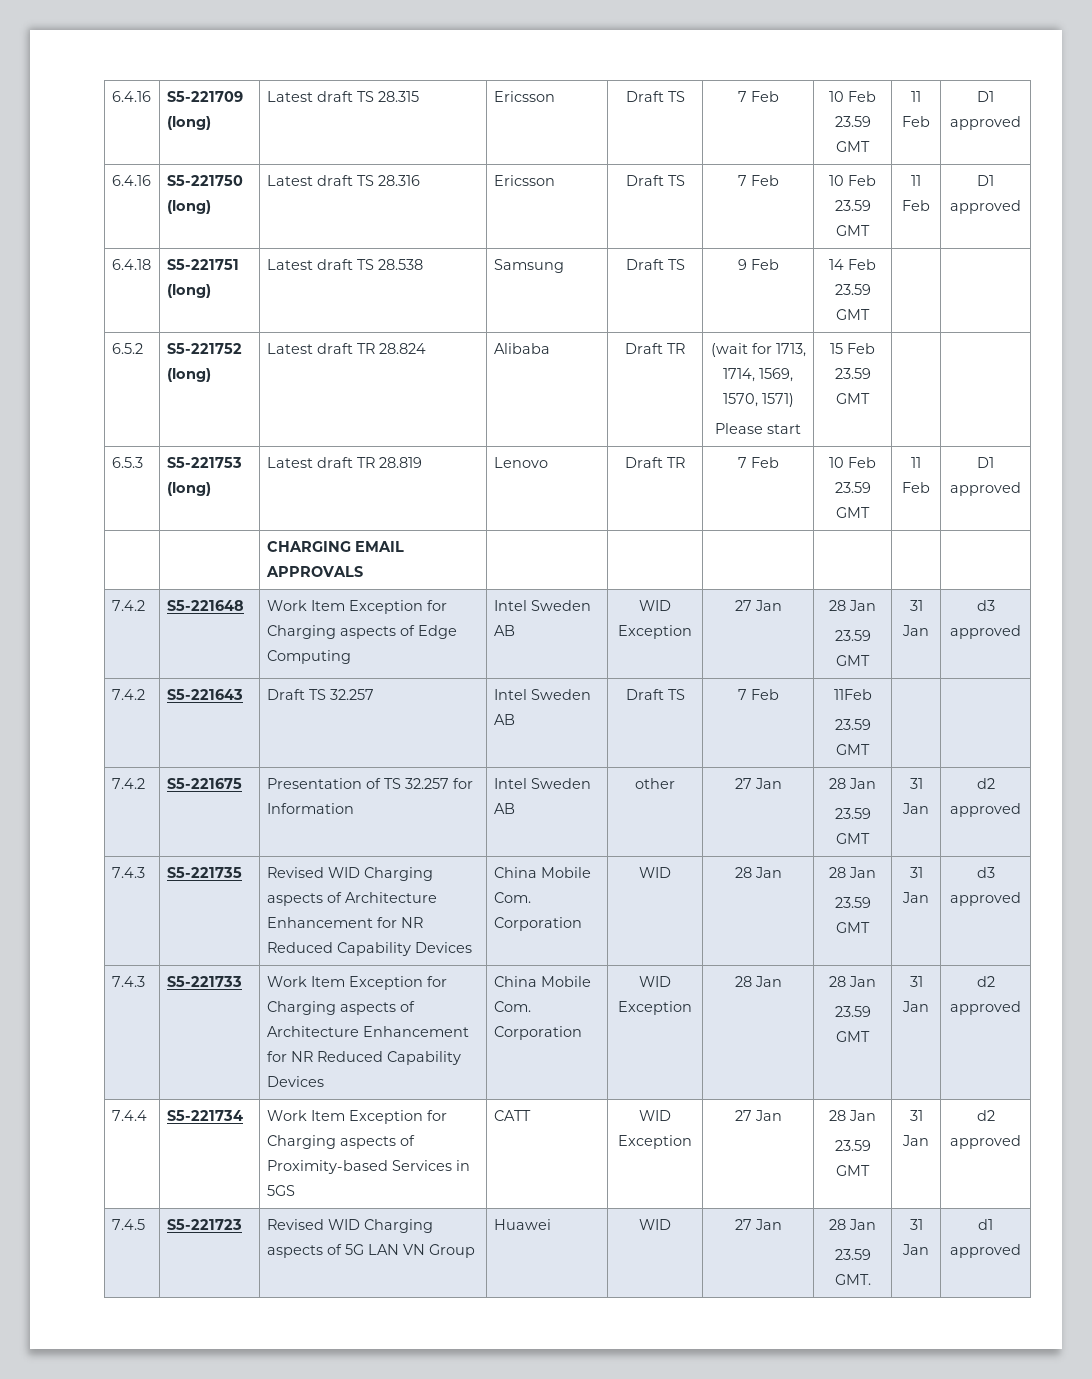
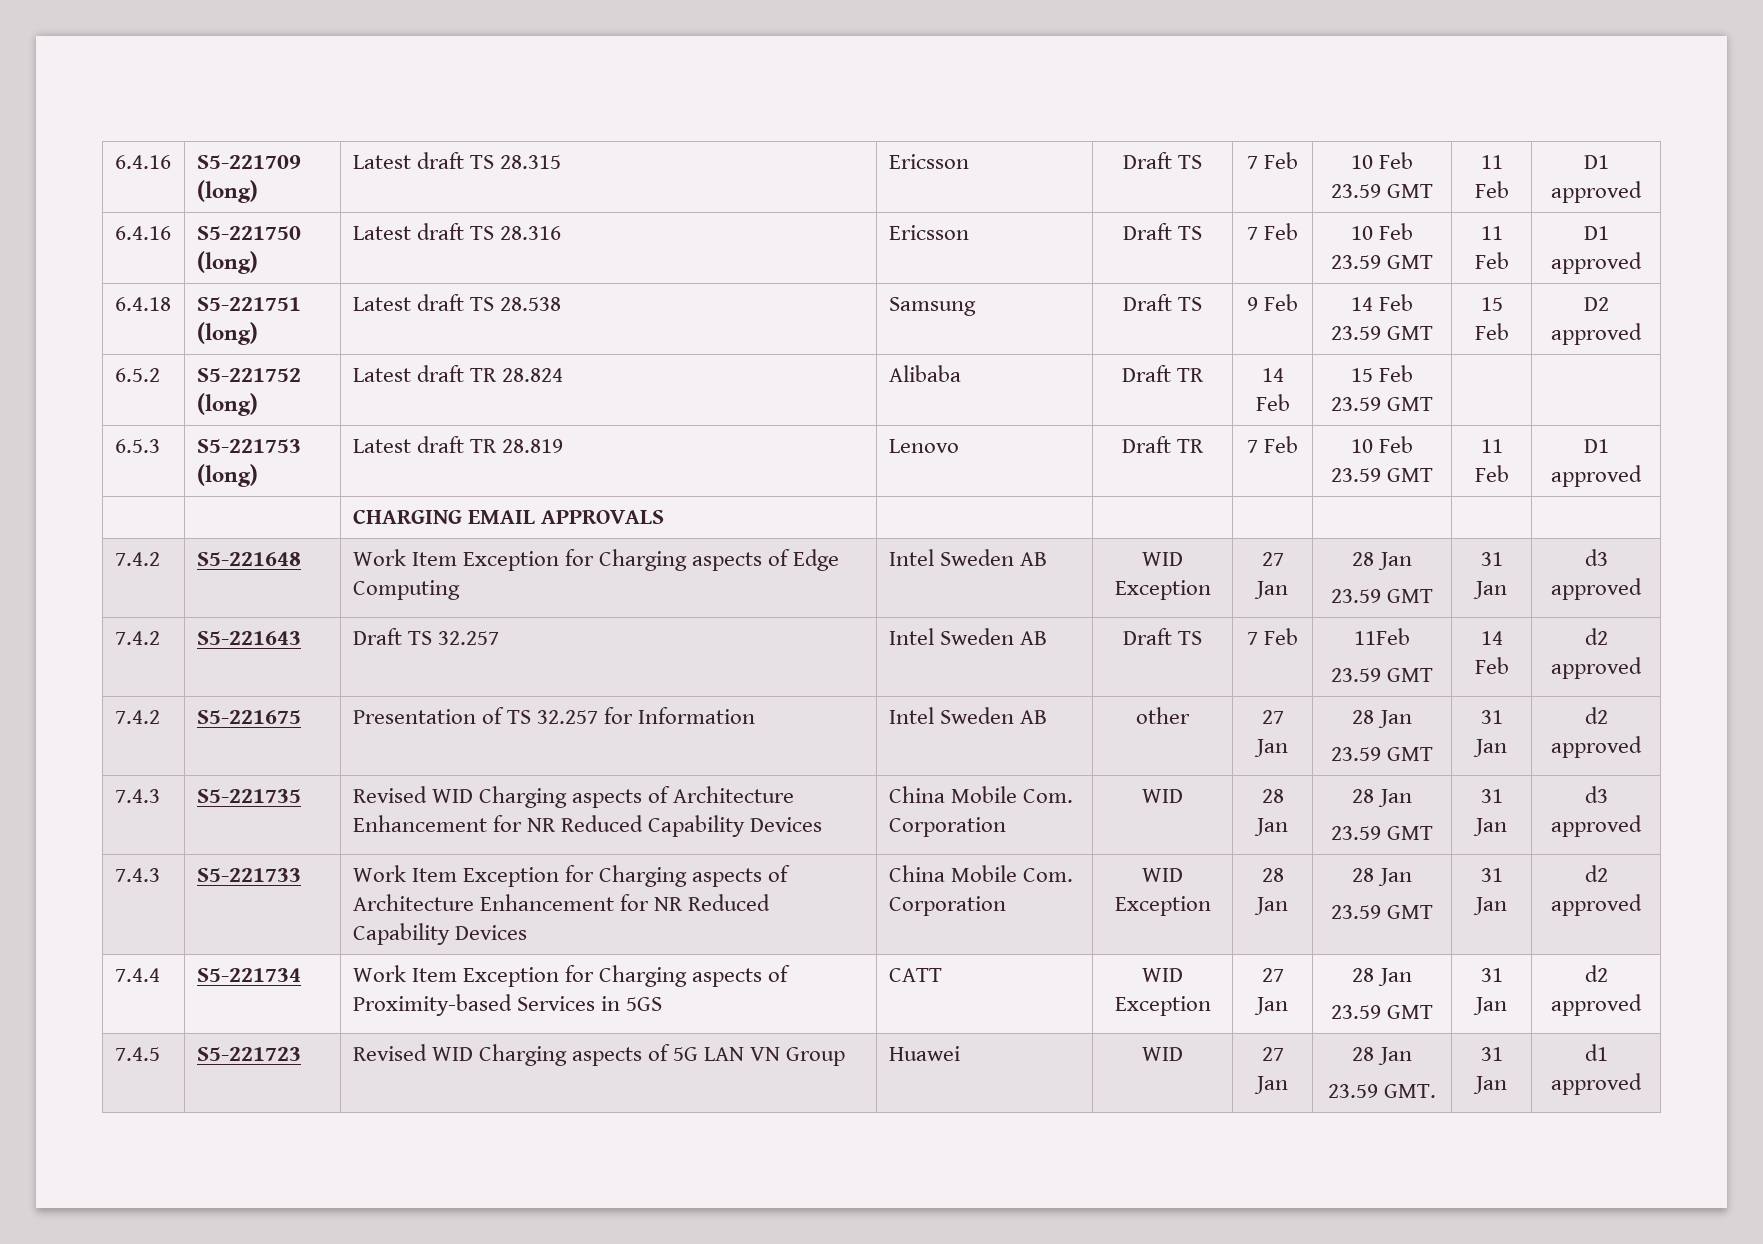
(870, 314) | -> [1480,297,1503,311] [1474,323,1509,340] [1583,297,1609,311] [1551,323,1642,345] 15 Feb | D2 approved
[710,343,806,357] [723,368,793,382] [722,393,794,407] [715,423,801,434] (wait for 1713, 1714, 1569, 1570, 1571) // Please start -> [1261,368,1284,382] [1255,394,1290,411] 14 Feb
(870, 749) | -> [1480,631,1503,645] [1474,657,1509,674] [1584,628,1608,645] [1551,657,1642,679] 14 Feb | d2 approved

